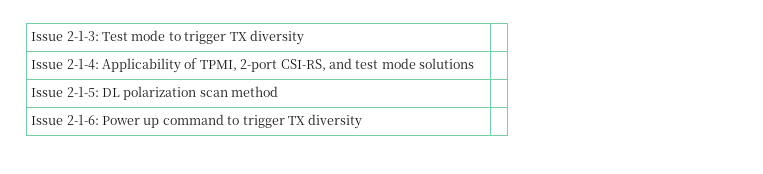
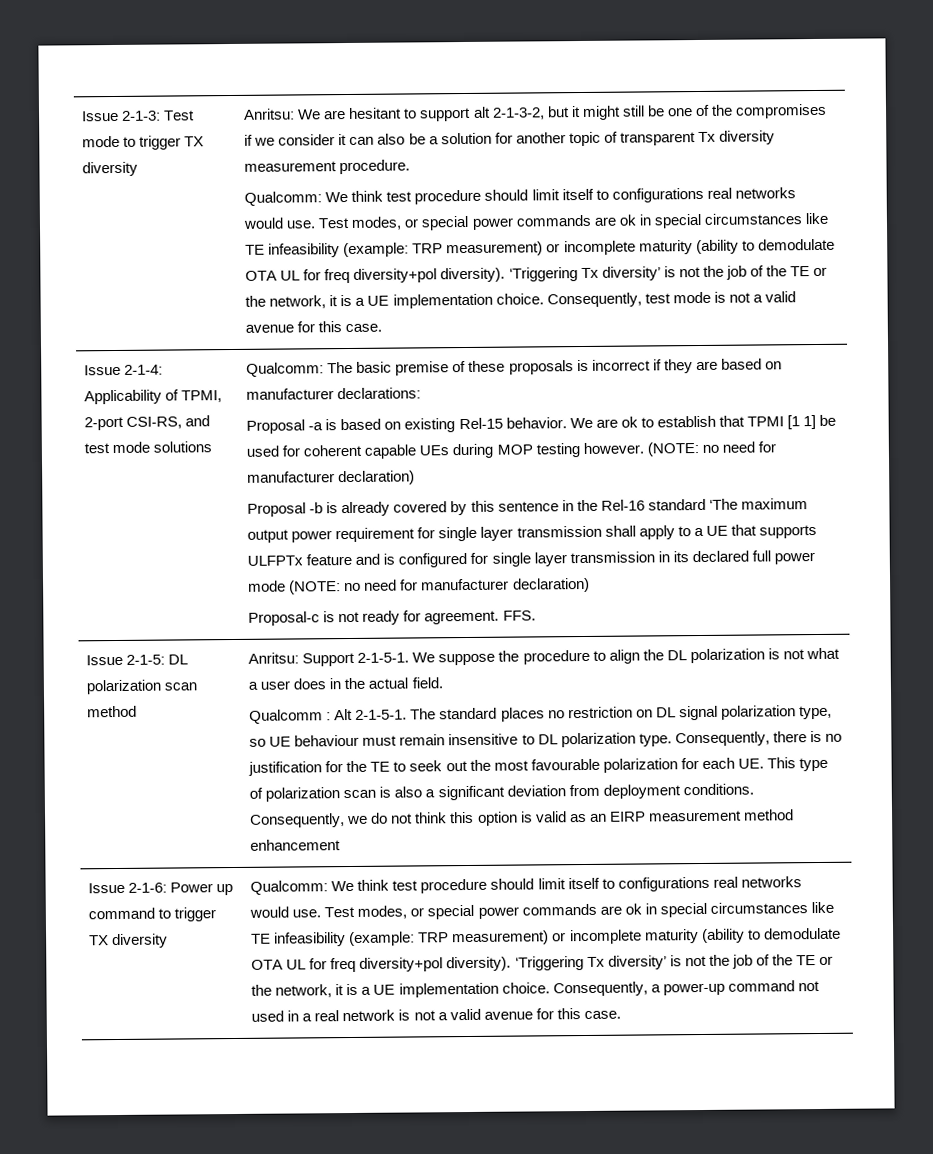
(304, 37) none -> [243,103,828,122] [244,130,775,147] [244,159,411,175] [244,187,796,206] [243,212,828,231] [245,238,835,258] [245,265,828,284] [245,291,796,309] [245,321,383,333] Anritsu: We are hesitant to support alt 2-1-3-2, but it might still be one of the compromises if we consider it can also be a solution for another topic of transparent Tx diversity measurement procedure. // Qualcomm: We think test procedure should limit itself to configurations real networks would use. Test modes, or special power commands are ok in special circumstances like TE infeasibility (example: TRP measurement) or incomplete maturity (ability to demodulate OTA UL for freq diversity+pol diversity). ‘Triggering Tx diversity’ is not the job of the TE or the network, it is a UE implementation choice. Consequently, test mode is not a valid avenue for this case.
(475, 63) none -> [246,358,782,377] [246,387,422,400] [246,414,837,434] [246,441,776,459] [247,470,416,486] [247,498,808,517] [247,524,817,543] [247,550,815,568] [248,577,590,595] [248,610,536,626] Qualcomm: The basic premise of these proposals is incorrect if they are based on manufacturer declarations: // Proposal -a is based on existing Rel-15 behavior. We are ok to establish that TPMI [1 1] be used for coherent capable UEs during MOP testing however. (NOTE: no need for manufacturer declaration) // Proposal -b is already covered by this sentence in the Rel-16 standard ‘The maximum output power requirement for single layer transmission shall apply to a UE that supports ULFPTx feature and is configured for single layer transmission in its declared full power mode (NOTE: no need for manufacturer declaration) // Proposal-c is not ready for agreement. FFS.
(279, 91) none -> [248,647,840,667] [248,677,443,690] [249,705,832,724] [249,730,842,748] [248,757,828,776] [249,783,754,802] [250,809,794,828] [250,839,342,851] Anritsu: Support 2-1-5-1. We suppose the procedure to align the DL polarization is not what a user does in the actual field. // Qualcomm : Alt 2-1-5-1. The standard places no restriction on DL signal polarization type, so UE behaviour must remain insensitive to DL polarization type. Consequently, there is no justification for the TE to seek out the most favourable polarization for each UE. This type of polarization scan is also a significant deviation from deployment conditions. Consequently, we do not think this option is valid as an EIRP measurement method enhancement
(363, 121) none -> [250,876,802,895] [249,901,834,920] [251,927,841,947] [251,954,834,973] [251,980,820,998] [251,1008,621,1022] Qualcomm: We think test procedure should limit itself to configurations real networks would use. Test modes, or special power commands are ok in special circumstances like TE infeasibility (example: TRP measurement) or incomplete maturity (ability to demodulate OTA UL for freq diversity+pol diversity). ‘Triggering Tx diversity’ is not the job of the TE or the network, it is a UE implementation choice. Consequently, a power-up command not used in a real network is not a valid avenue for this case.

